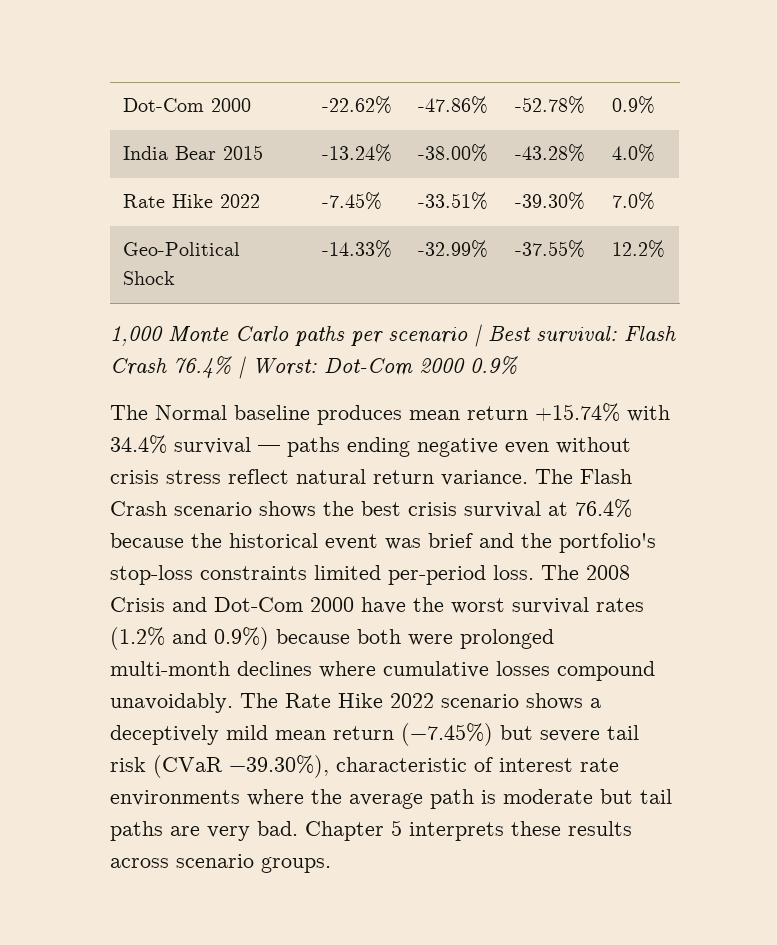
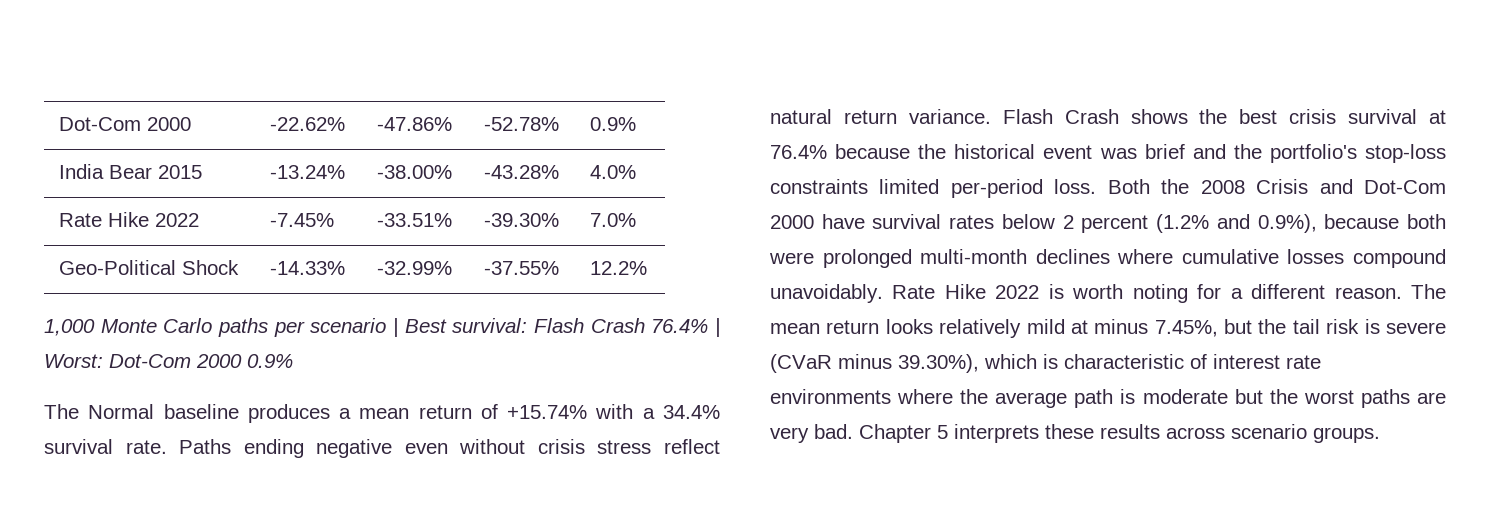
[409,406,528,420] mean return -> [339,404,498,419] a mean return of
(670, 413) none -> [642,408,655,419] a
[258,437,340,457] — paths -> [125,439,232,454] rate. Paths
[535,469,632,484] [110,501,252,516] The Flash Crash scenario -> [1002,109,1119,124] Flash Crash
[541,565,579,580] The -> [1107,179,1190,194] Both the
[413,597,644,614] the worst survival rates -> [872,214,1149,233] survival rates below 2 percent
[214,627,269,650] 0.9%) -> [1257,214,1317,233] 0.9%),
[240,693,601,710] [110,723,639,746] [110,755,329,778] The Rate Hike 2022 scenario shows a deceptively mild mean return (−7.45%) but severe tail risk (CVaR −39.30%), -> [892,284,1446,303] [770,319,1446,338] [770,354,1058,373] Rate Hike 2022 is worth noting for a different reason. The mean return looks relatively mild at minus 7.45%, but the tail risk is severe (CVaR minus 39.30%), which is
[640,789,672,804] tail -> [1269,389,1354,404] the worst

